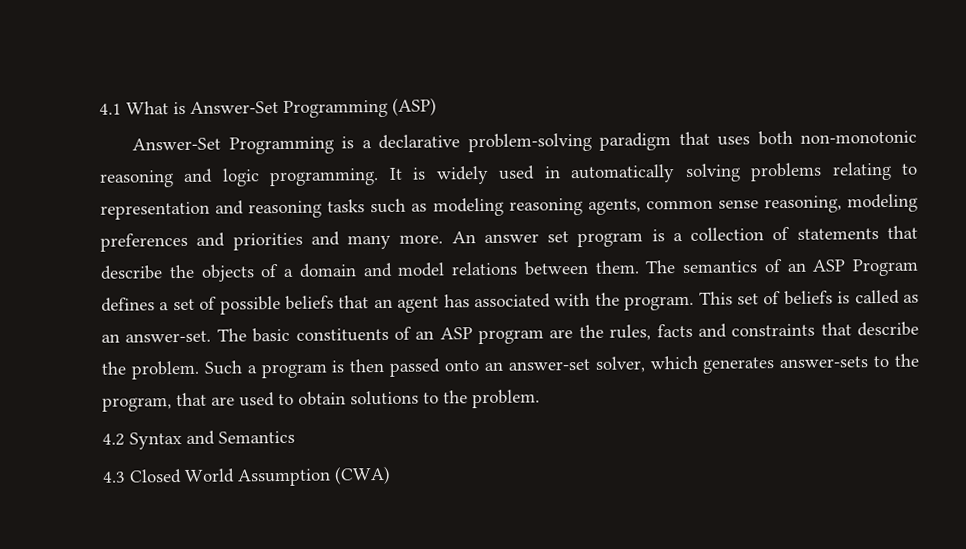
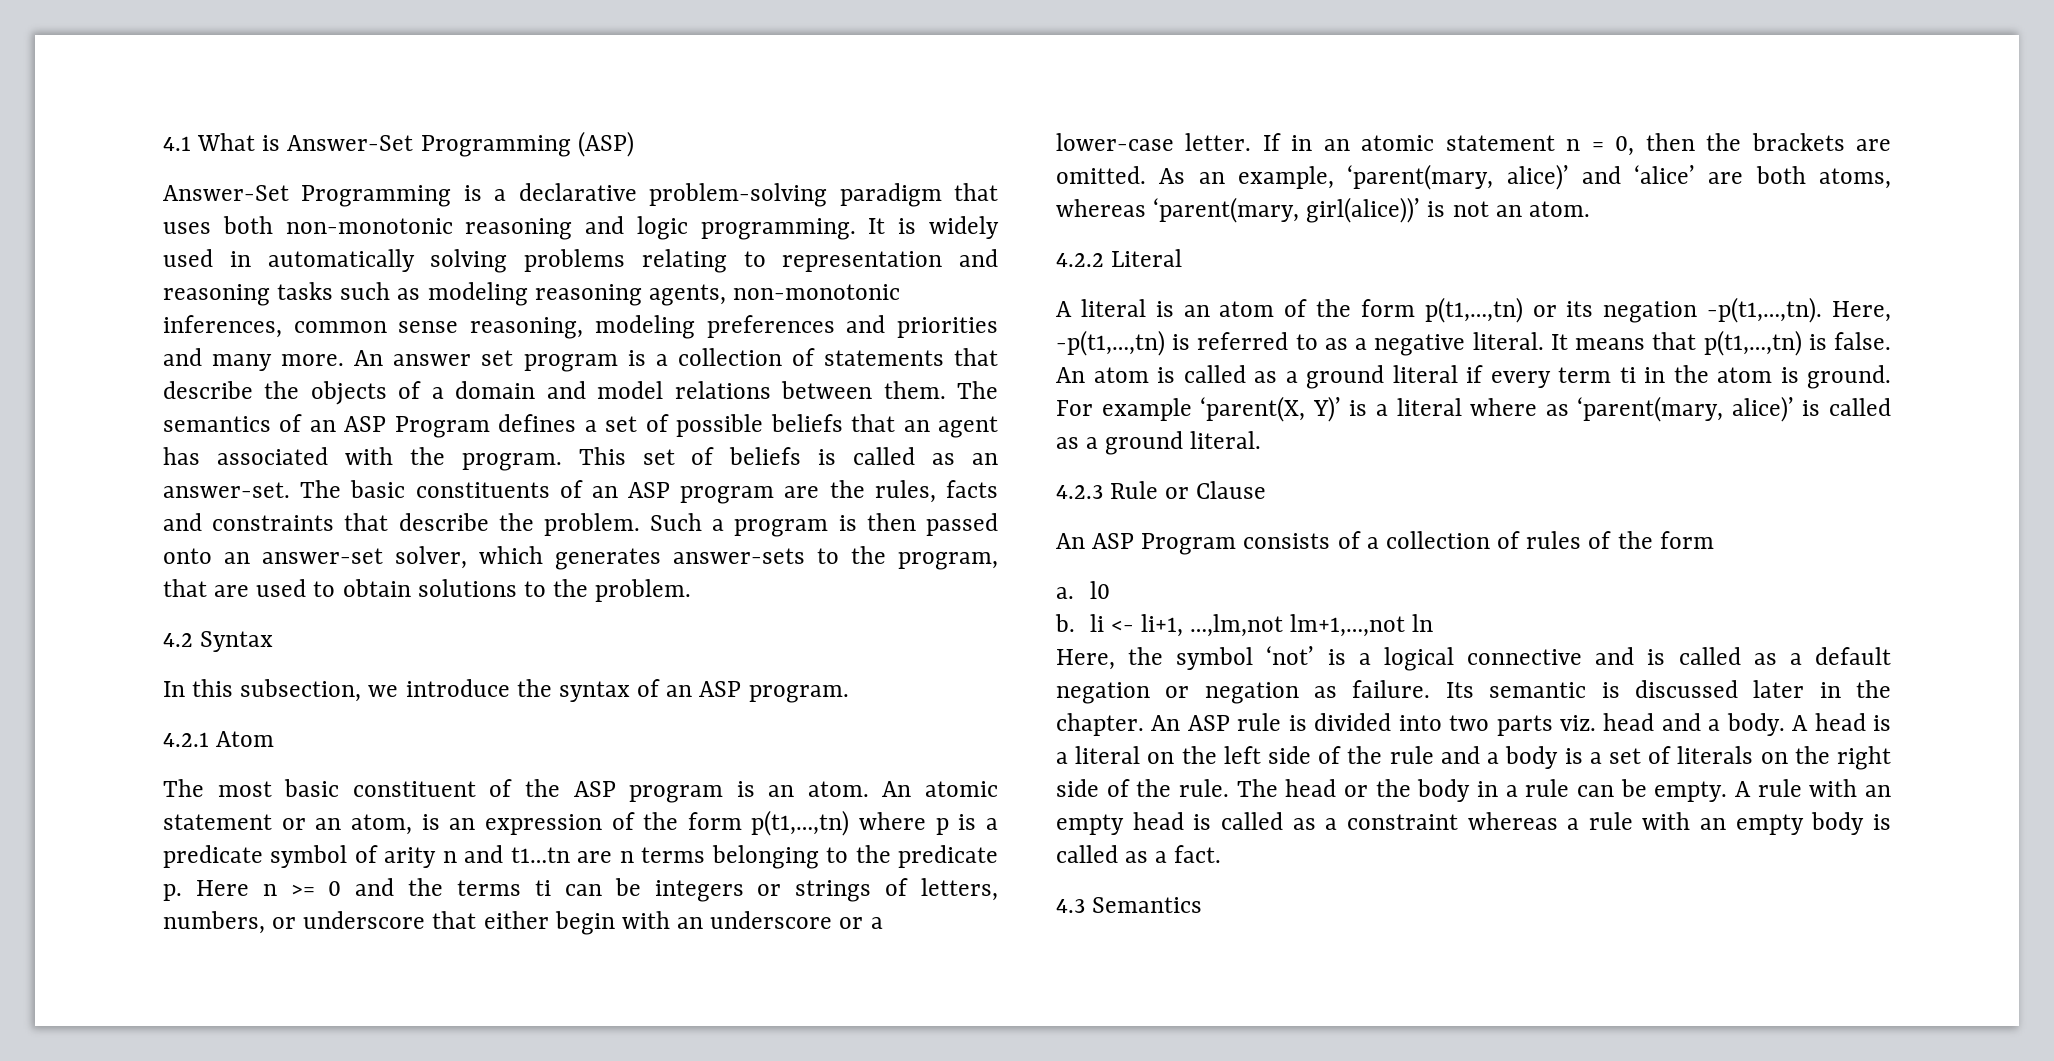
(641, 206) none -> [733,284,901,300] [163,315,282,338] non-monotonic inferences,
[186,430,295,445] [102,465,391,487] and Semantics // 4.3 Closed World Assumption (CWA) -> [163,679,849,703] [163,731,275,747] [163,779,999,803] [163,810,998,836] [163,845,998,869] [163,878,998,902] [163,911,883,935] [1056,133,1891,156] [1056,164,1891,190] [1056,197,1590,223] [1056,249,1183,267] [1056,297,1891,323] [1056,330,1892,356] [1056,365,1891,389] [1056,396,1891,422] [1056,431,1262,455] [1056,481,1267,499] [1056,531,1714,555] [1056,581,1110,599] [1055,614,1434,637] [1056,646,1891,671] [1056,680,1891,704] [1056,713,1891,736] [1056,746,1891,770] [1056,779,1891,802] [1056,812,1891,835] [1056,845,1222,863] [1056,897,1203,913] // In this subsection, we introduce the syntax of an ASP program. // 4.2.1 Atom // The most basic constituent of the ASP program is an atom. An atomic statement or an atom, is an expression of the form p(t1,…,tn) where p is a predicate symbol of arity n and t1…tn are n terms belonging to the predicate p. Here n >= 0 and the terms ti can be integers or strings of letters, numbers, or underscore that either begin with an underscore or a lower-case letter. If in an atomic statement n = 0, then the brackets are omitted. As an example, ‘parent(mary, alice)’ and ‘alice’ are both atoms, whereas ‘parent(mary, girl(alice))’ is not an atom. // 4.2.2 Literal // A literal is an atom of the form p(t1,…,tn) or its negation -p(t1,…,tn). Here, -p(t1,…,tn) is referred to as a negative literal. It means that p(t1,…,tn) is false. An atom is called as a ground literal if every term ti in the atom is ground. For example ‘parent(X, Y)’ is a literal where as ‘parent(mary, alice)’ is called as a ground literal. // 4.2.3 Rule or Clause // An ASP Program consists of a collection of rules of the form // a. l0 // b. li <- li+1, …,lm,not lm+1,…,not ln // Here, the symbol ‘not’ is a logical connective and is called as a default negation or negation as failure. Its semantic is discussed later in the chapter. An ASP rule is divided into two parts viz. head and a body. A head is a literal on the left side of the rule and a body is a set of literals on the right side of the rule. The head or the body in a rule can be empty. A rule with an empty head is called as a constraint whereas a rule with an empty body is called as a fact. // 4.3 Semantics

